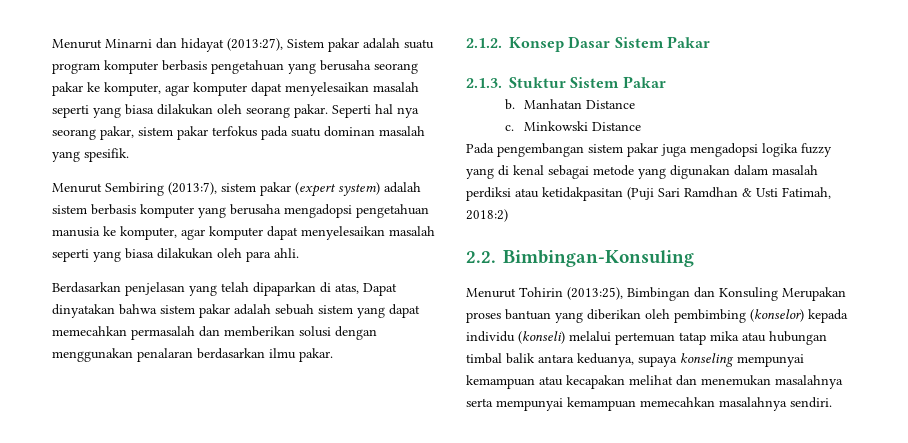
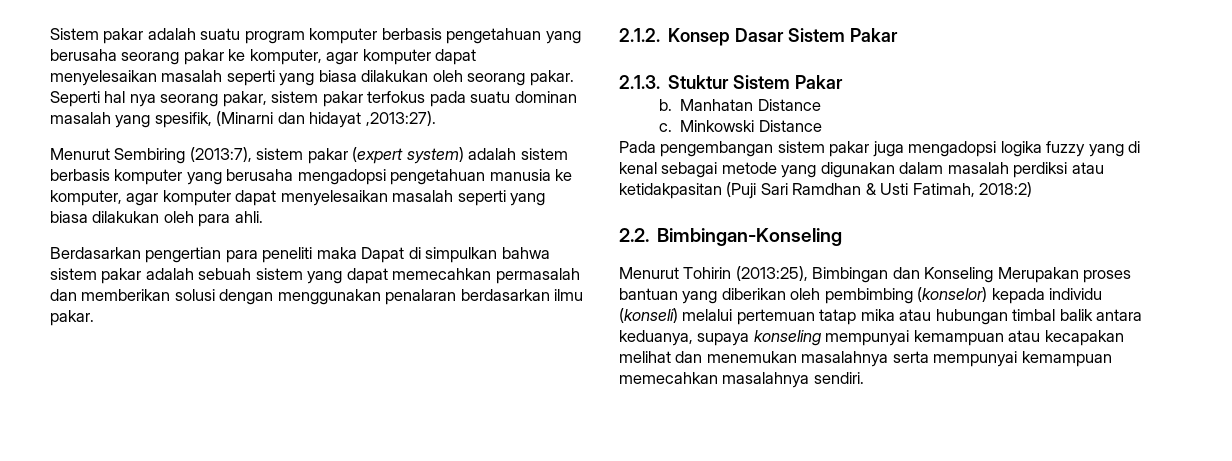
[52,38,283,52] Menurut Minarni dan hidayat (2013:27), -> (50, 34) none
[84,148,129,162] spesifik. -> [154,111,436,128] spesifik, (Minarni dan hidayat ,2013:27).
[125,282,397,296] [52,304,115,318] penjelasan yang telah dipaparkan di atas, Dapat dinyatakan -> [145,247,498,263] pengertian para peneliti maka Dapat di simpulkan
[503,250,694,267] Bimbingan-Konsuling -> [657,228,843,246] Bimbingan-Konseling
[719,287,778,301] Konsuling -> [924,267,994,283] Konseling

